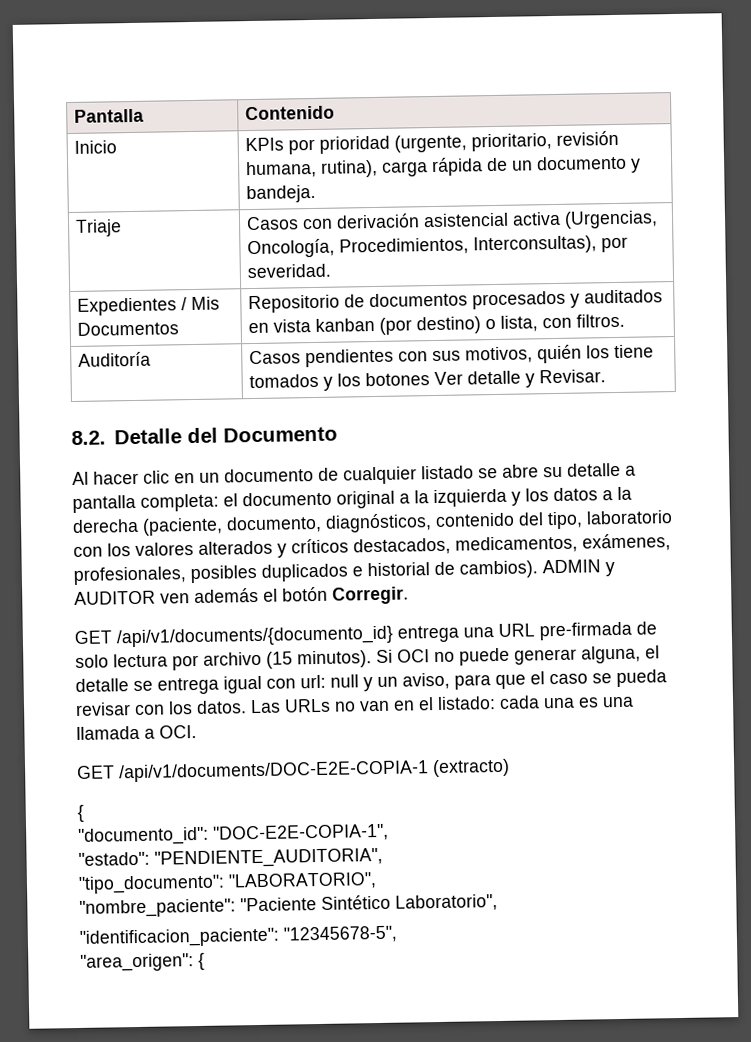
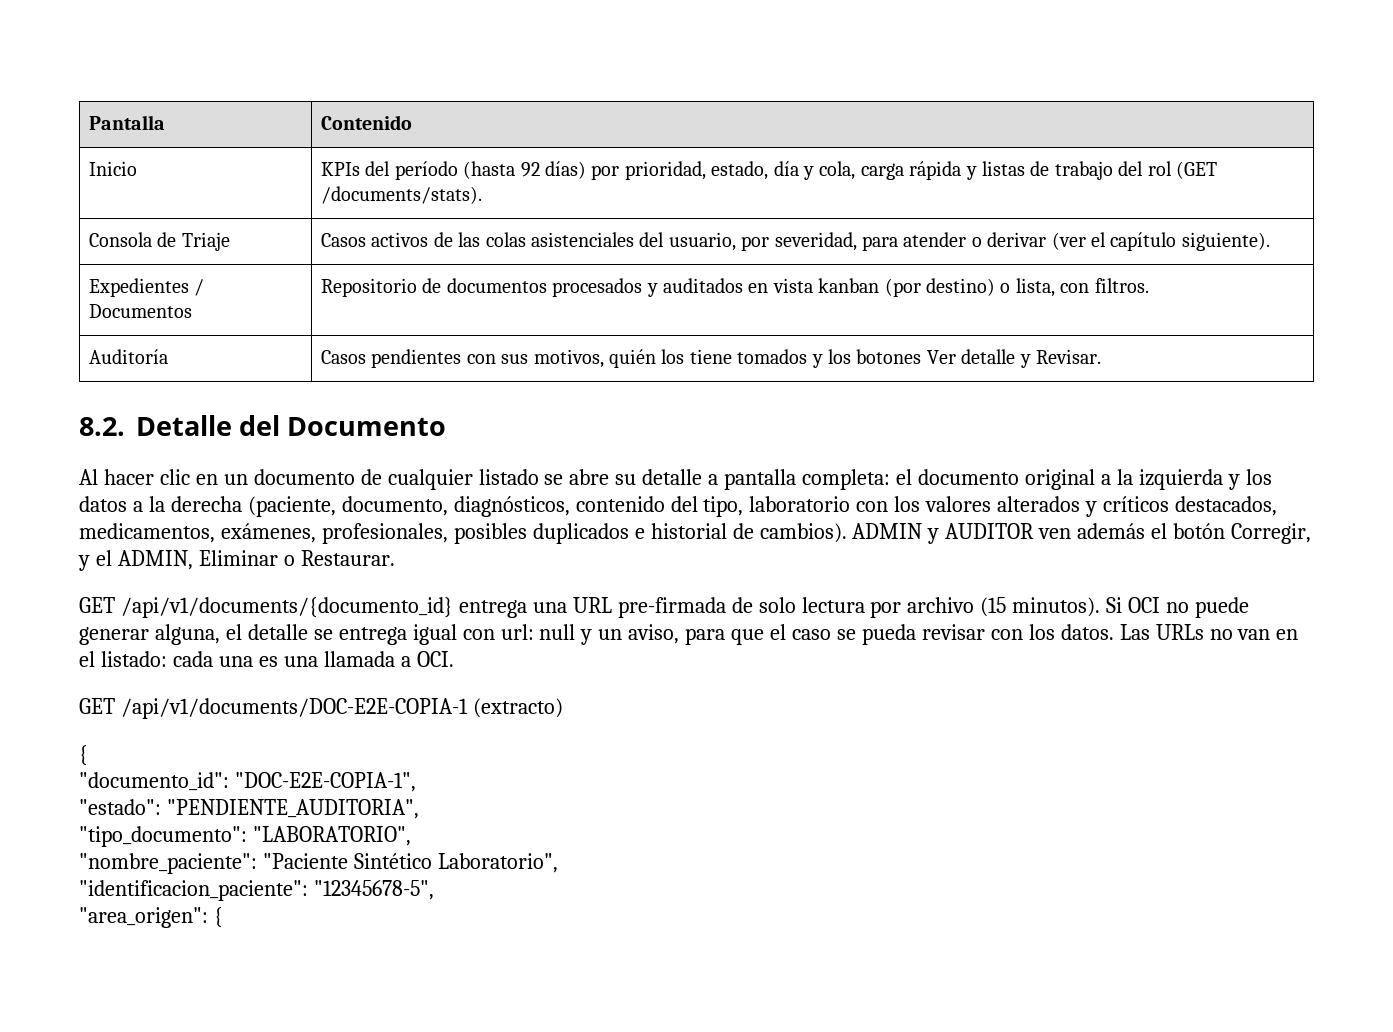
[287,130,619,155] [245,155,641,179] [245,184,316,204] [74,219,122,237] [245,210,658,231] [246,235,628,259] [246,263,331,279] por prioridad (urgente, prioritario, revisión humana, rutina), carga rápida de un documento y bandeja. // Triaje | Casos con derivación asistencial activa (Urgencias, Oncología, Procedimientos, Interconsultas), por severidad. -> [365,161,1217,180] [320,186,482,204] [88,232,230,251] [320,232,1270,251] del período (hasta 92 días) por prioridad, estado, día y cola, carga rápida y listas de trabajo del rol (GET /documents/stats). // Consola de Triaje | Casos activos de las colas asistenciales del usuario, por severidad, para atender o derivar (ver el capítulo siguiente).
[190,296,220,311] Mis -> (205, 287) none
[332,586,409,605] Corregir. -> [1231,523,1312,544] [78,550,395,571] Corregir, y el ADMIN, Eliminar o Restaurar.

